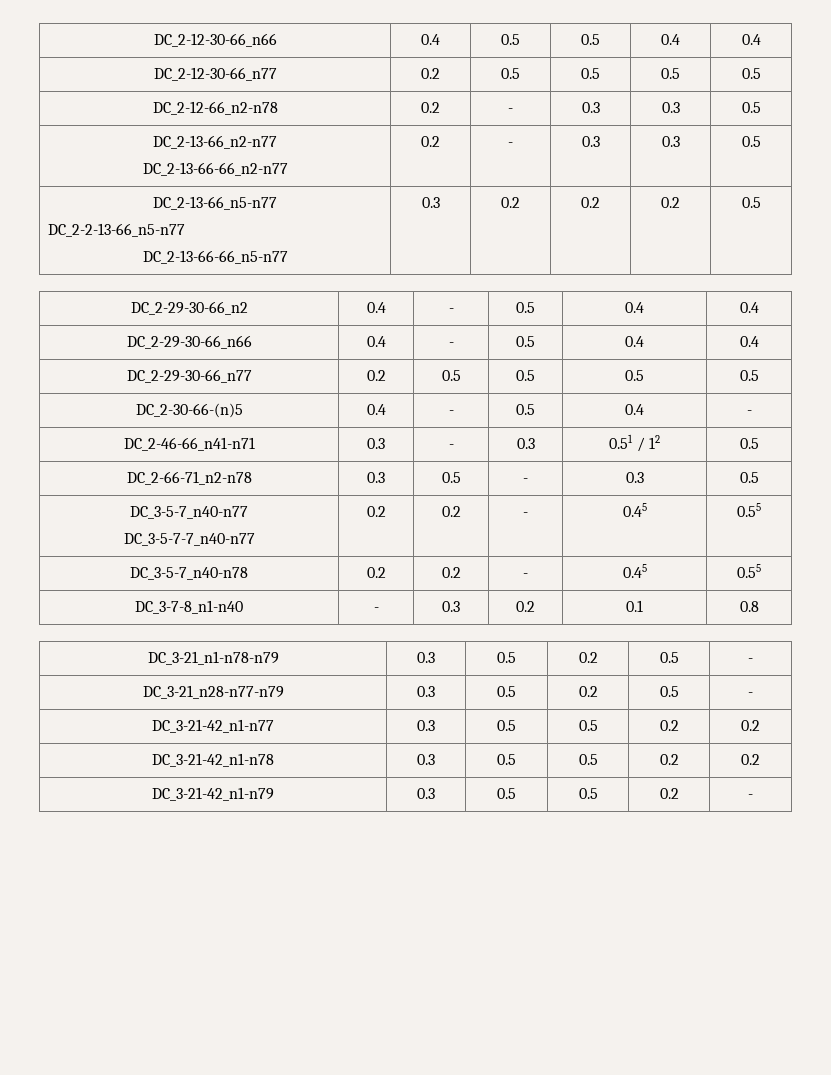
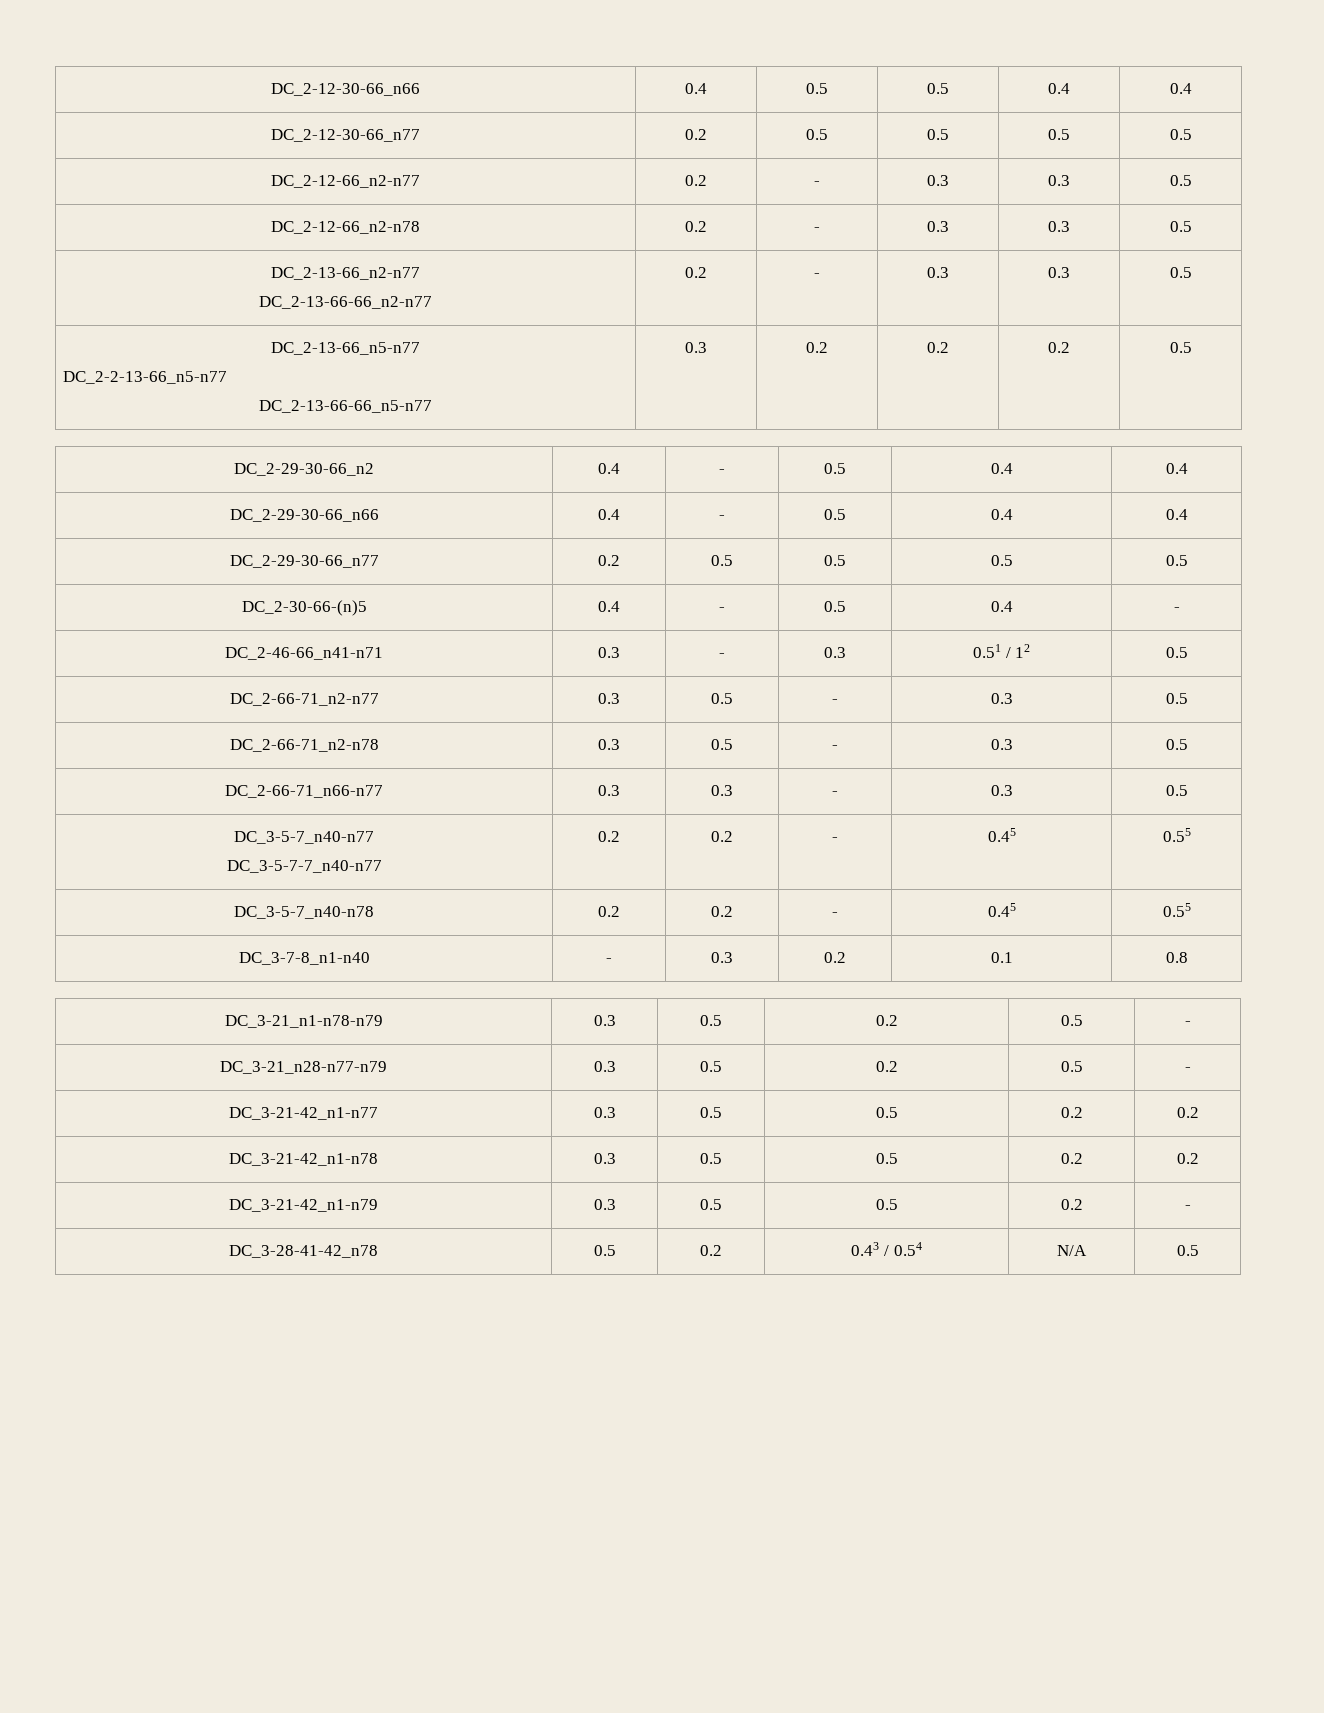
(761, 73) none -> [271,175,420,188] [685,175,707,186] [814,181,820,186] [927,175,949,186] [1048,175,1070,186] [1169,175,1192,186] // DC_2-12-66_n2-n77 | 0.2 | - | 0.3 | 0.3 | 0.5
(759, 443) none -> [229,693,379,706] [598,693,620,704] [711,693,733,704] [832,699,838,704] [990,693,1013,704] [1165,693,1188,704] // DC_2-66-71_n2-n77 | 0.3 | 0.5 | - | 0.3 | 0.5
(759, 477) none -> [225,785,383,798] [598,785,620,796] [711,785,733,796] [832,791,838,796] [990,785,1013,796] [1165,785,1188,796] // DC_2-66-71_n66-n77 | 0.3 | 0.3 | - | 0.3 | 0.5
(753, 796) none -> [229,1245,378,1258] [593,1245,616,1256] [700,1245,722,1256] [851,1242,922,1256] [1057,1245,1087,1256] [1176,1245,1199,1256] // DC_3-28-41-42_n78 | 0.5 | 0.2 | 0.43 / 0.54 | N/A | 0.5

